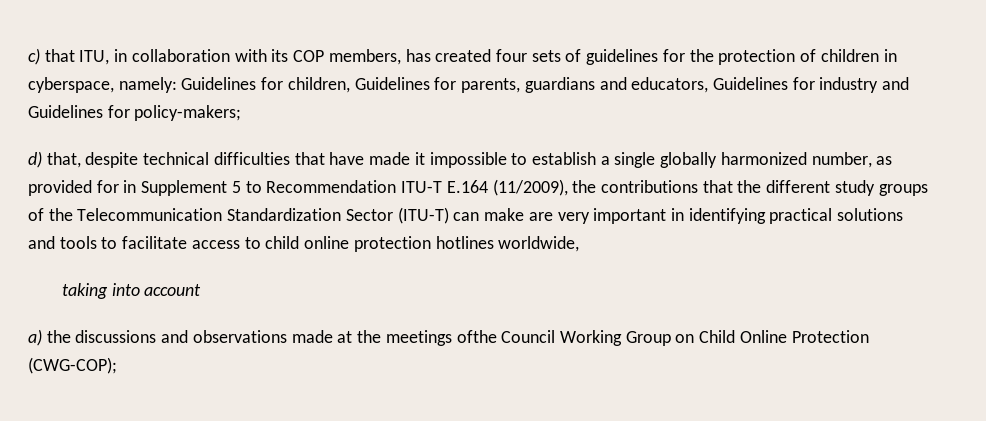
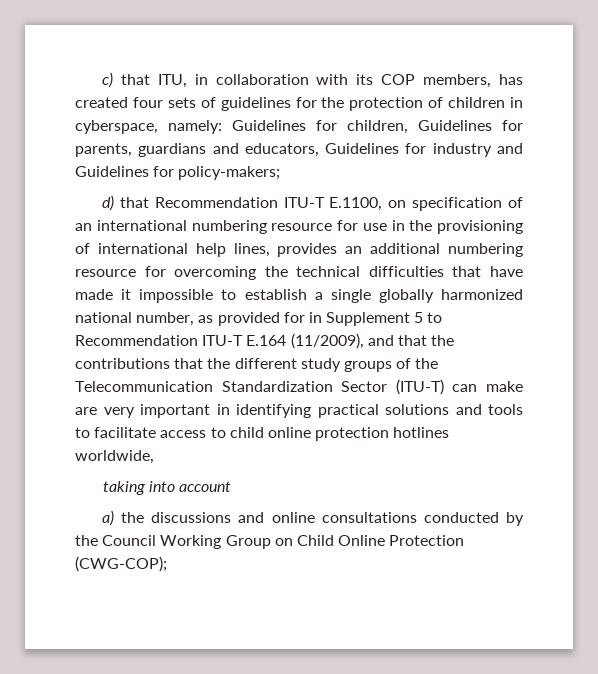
[46,152,139,168] that, despite -> [119,197,523,211] [75,220,523,234] [75,243,523,257] [75,266,288,280] that Recommendation ITU-T E.1100, on specification of an international numbering resource for use in the provisioning of international help lines, provides an additional numbering resource for overcoming the
(807, 158) none -> [75,312,132,323] national
(568, 187) none -> [367,335,427,346] and that
[192,330,497,346] observations made at the meetings ofthe -> [271,512,524,526] [75,535,98,546] online consultations conducted by the

